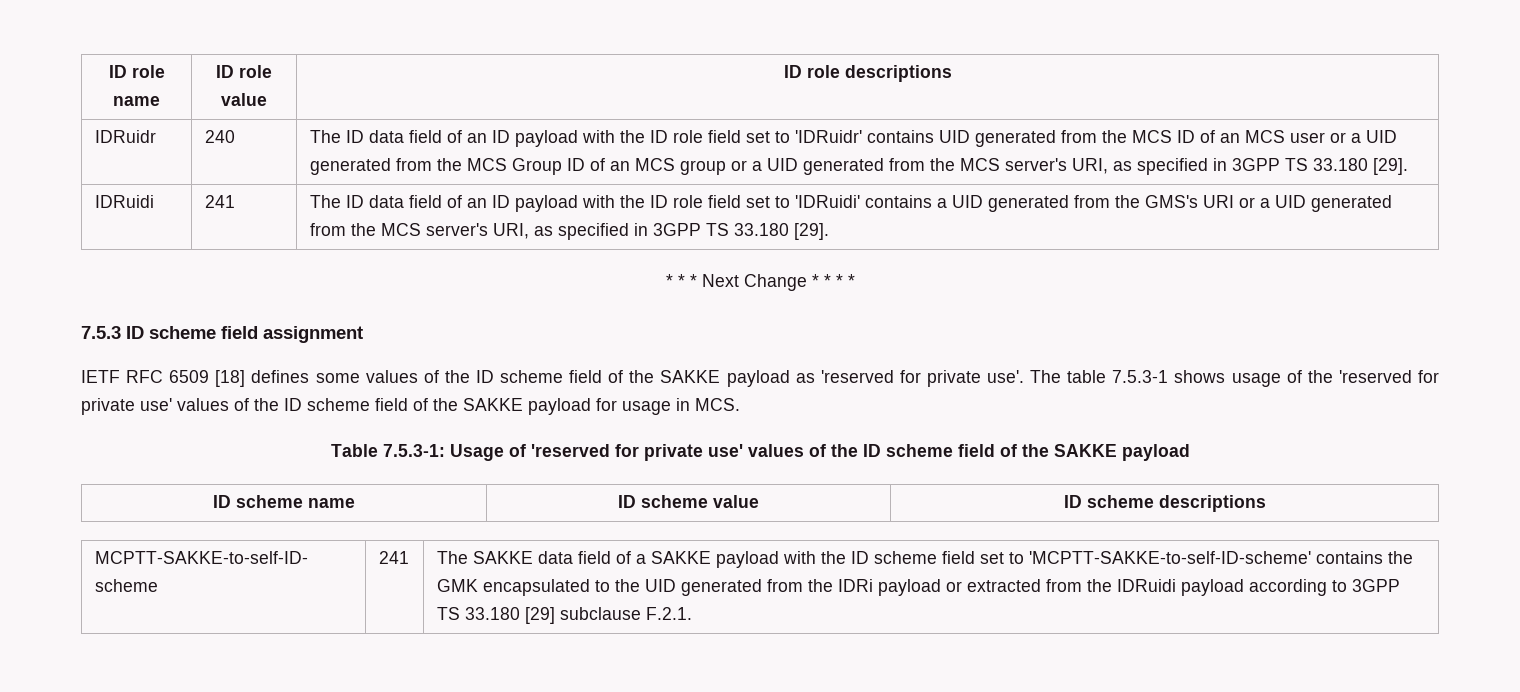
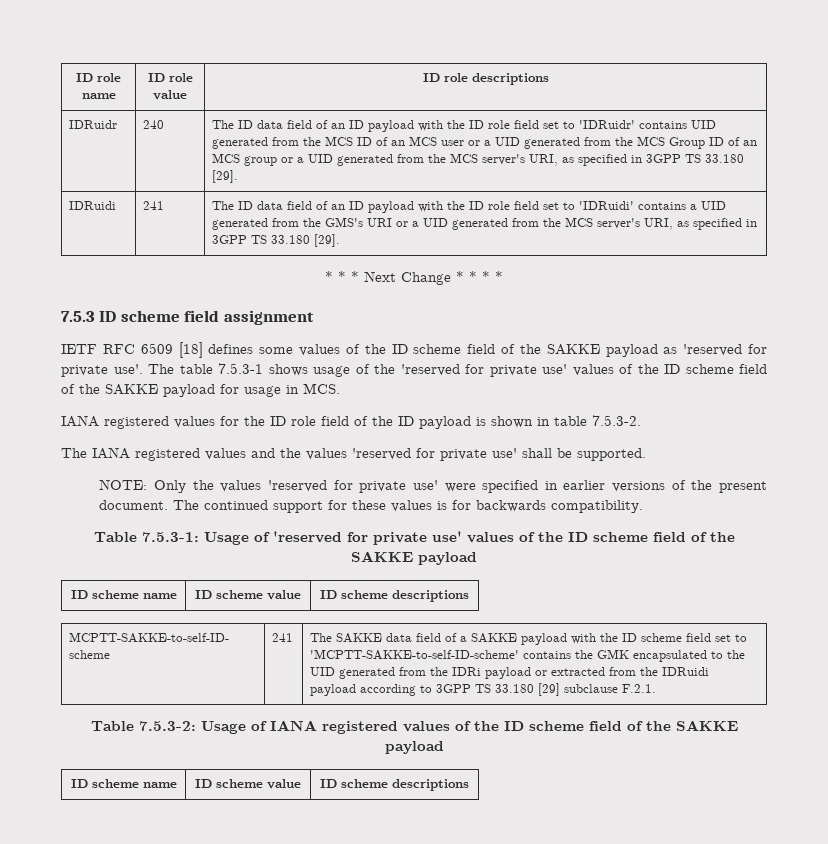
(740, 404) none -> [61,415,641,429] [61,447,646,461] [99,479,768,493] [99,500,644,513] // IANA registered values for the ID role field of the ID payload is shown in table 7.5.3-2. // The IANA registered values and the values 'reserved for private use' shall be supported. // NOTE: Only the values 'reserved for private use' were specified in earlier versions of the present document. The continued support for these values is for backwards compatibility.
(692, 613) none -> [90,720,738,734] [384,741,444,754] [70,779,177,788] [195,779,301,789] [320,779,469,791] // Table 7.5.3-2: Usage of IANA registered values of the ID scheme field of the SAKKE payload // ID scheme name | ID scheme value | ID scheme descriptions

